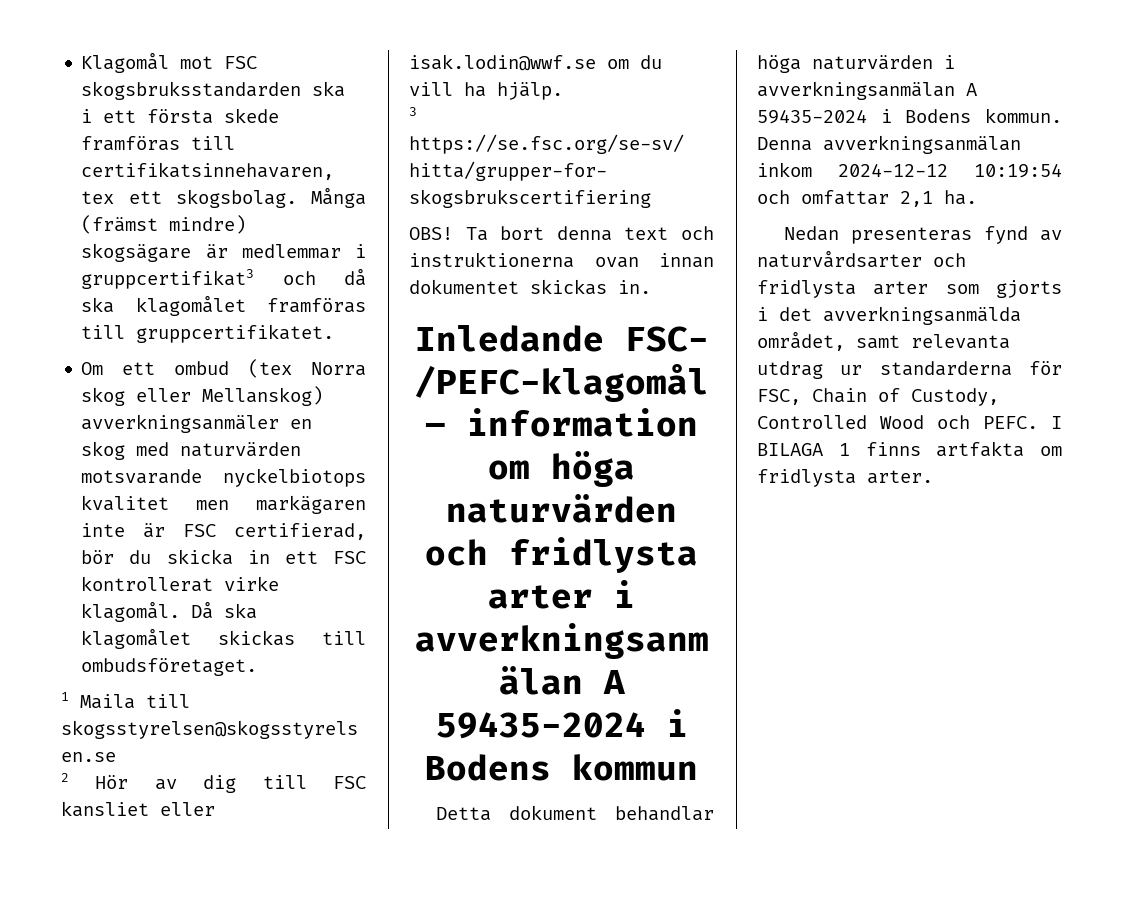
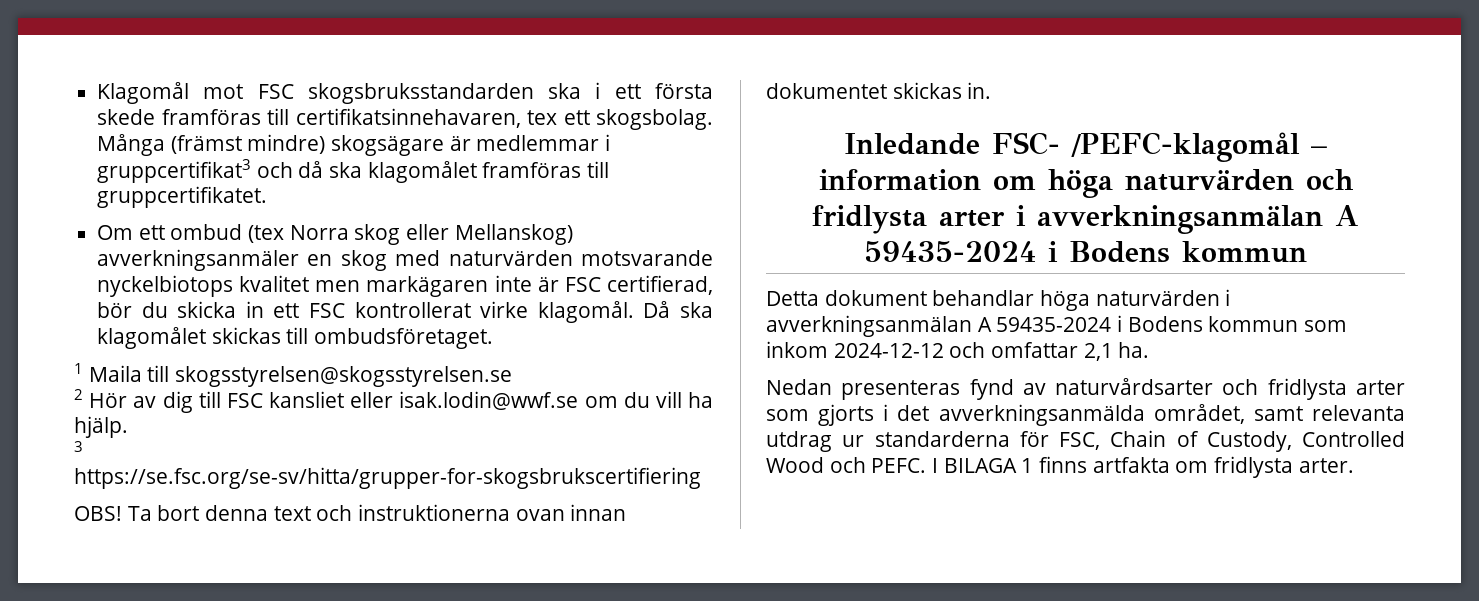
[985,108,1062,123] [757,135,1021,154] kommun. Denna avverkningsanmälan -> [1208,316,1348,332] kommun som
[974,163,1062,178] 10:19:54 -> (944, 350) none

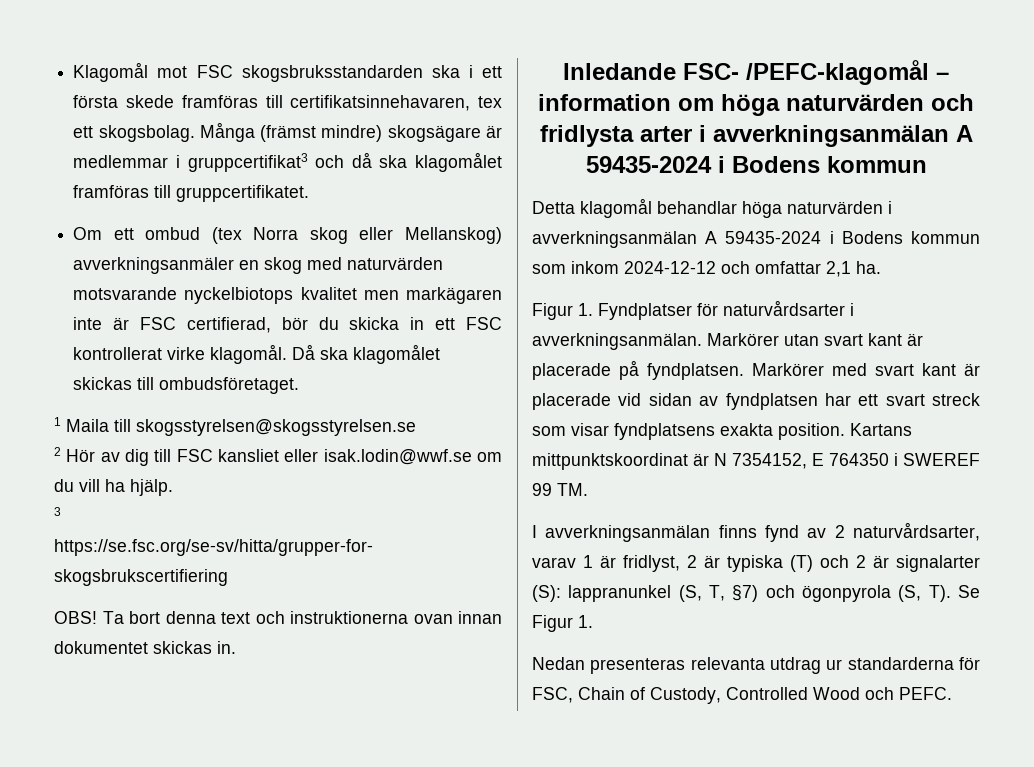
[824,290,927,306] dokument -> [580,198,652,218] klagomål
[766,378,1405,400] [766,404,1303,426] Nedan presenteras fynd av naturvårdsarter och fridlysta arter som gjorts i det avverkningsanmälda området, samt -> [532,300,854,320] [532,333,923,350] [532,360,980,380] [532,393,980,410] [532,423,912,440] [532,453,980,470] [532,483,588,496] [532,522,980,542] [532,555,980,572] [532,585,980,602] [532,615,593,632] [532,657,686,674] Figur 1. Fyndplatser för naturvårdsarter i avverkningsanmälan. Markörer utan svart kant är placerade på fyndplatsen. Markörer med svart kant är placerade vid sidan av fyndplatsen har ett svart streck som visar fyndplatsens exakta position. Kartans mittpunktskoordinat är N 7354152, E 764350 i SWEREF 99 TM. // I avverkningsanmälan finns fynd av 2 naturvårdsarter, varav 1 är fridlyst, 2 är typiska (T) och 2 är signalarter (S): lappranunkel (S, T, §7) och ögonpyrola (S, T). Se Figur 1. // Nedan presenteras
[932,456,1354,478] I BILAGA 1 finns artfakta om fridlysta arter. -> (952, 693) none

